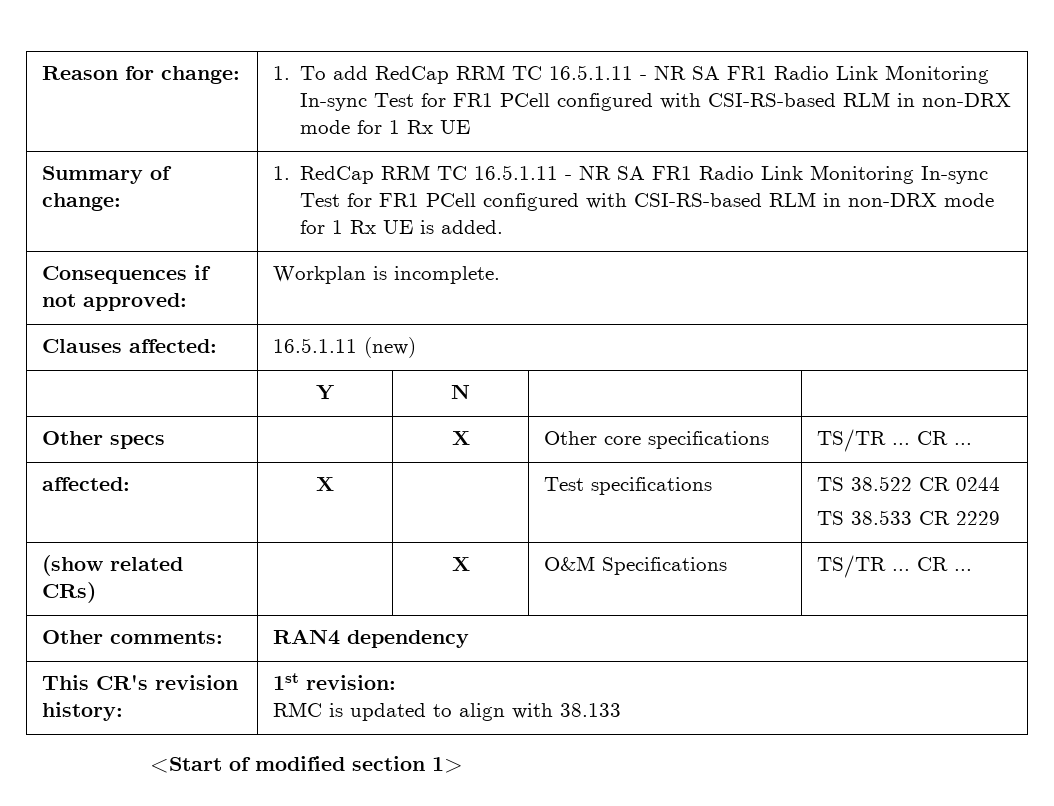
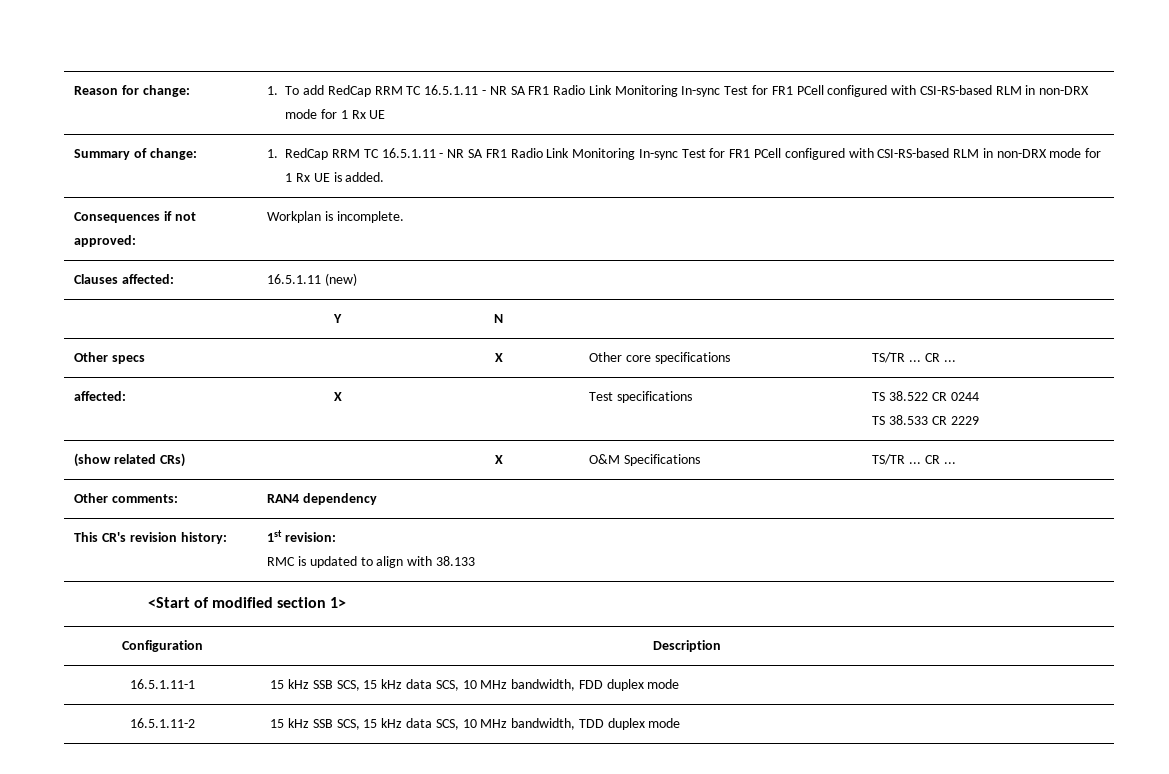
(464, 765) none -> [122,640,203,652] [653,640,721,652] [130,679,195,689] [270,679,680,691] [130,718,195,728] [270,718,681,730] // Configuration | Description // 16.5.1.11-1 | 15 kHz SSB SCS, 15 kHz data SCS, 10 MHz bandwidth, FDD duplex mode // 16.5.1.11-2 | 15 kHz SSB SCS, 15 kHz data SCS, 10 MHz bandwidth, TDD duplex mode

